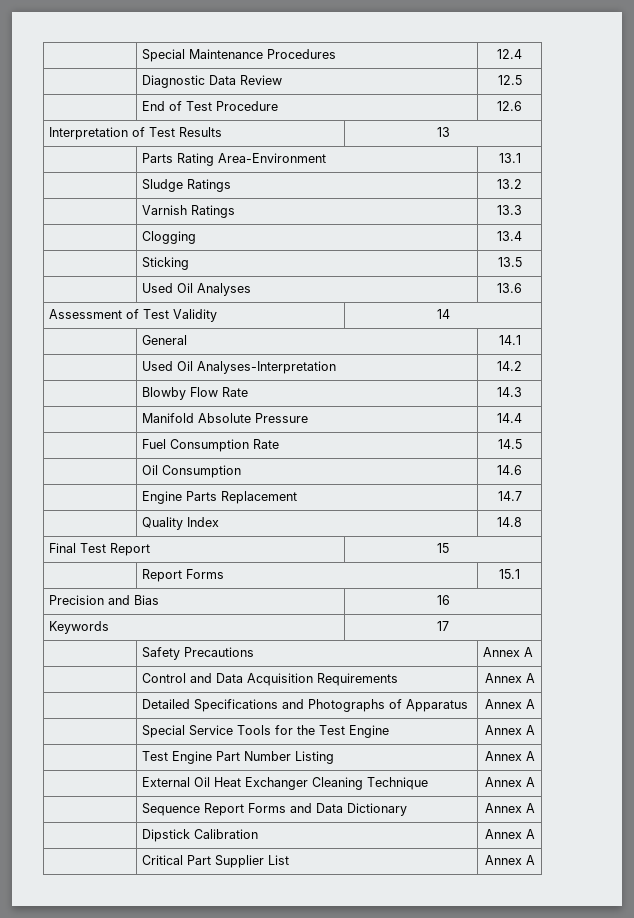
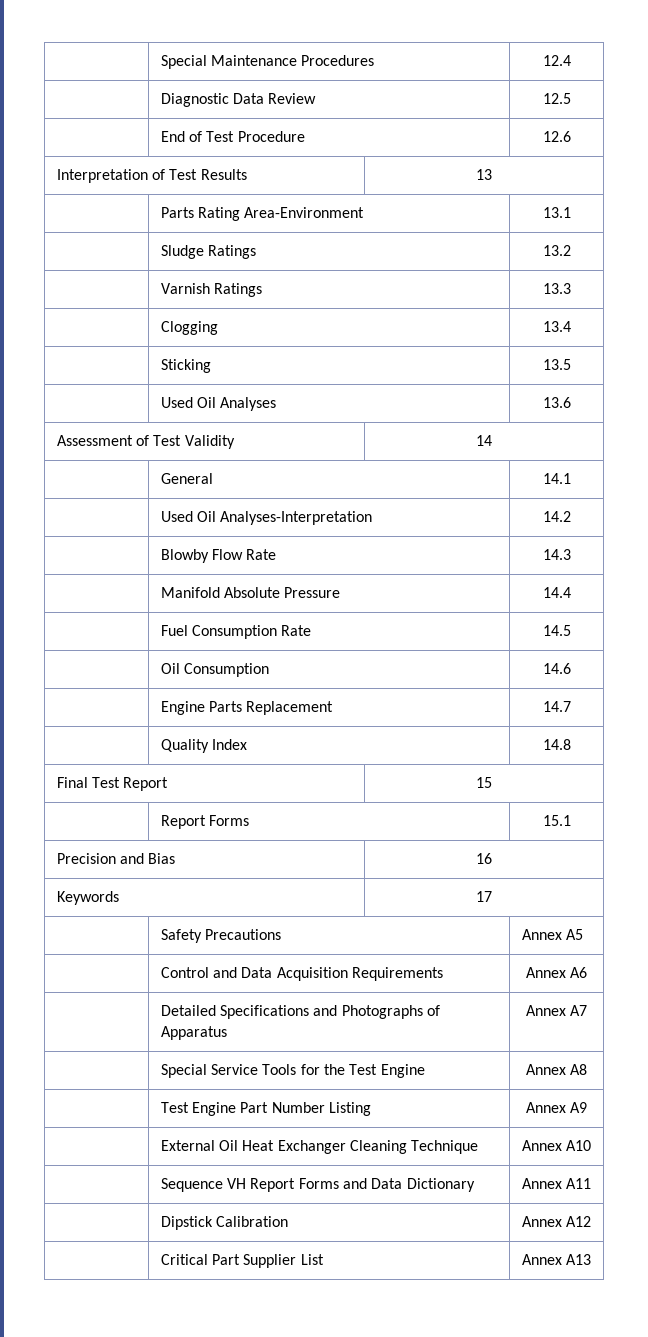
[524,647,534,657] A -> [565,929,583,940] A5
[525,673,535,683] A -> [570,967,588,978] A6
[525,699,535,709] A -> [570,1005,588,1016] A7
[525,725,535,735] A -> [570,1064,588,1075] A8
[525,751,535,761] A -> [570,1102,588,1113] A9
[525,777,535,787] A -> [566,1140,592,1151] A10
(201, 809) none -> [226,1178,246,1189] VH
[525,803,535,813] A -> [566,1178,592,1189] A11
[525,829,535,839] A -> [566,1216,592,1227] A12
[525,855,535,865] A -> [566,1254,592,1265] A13

